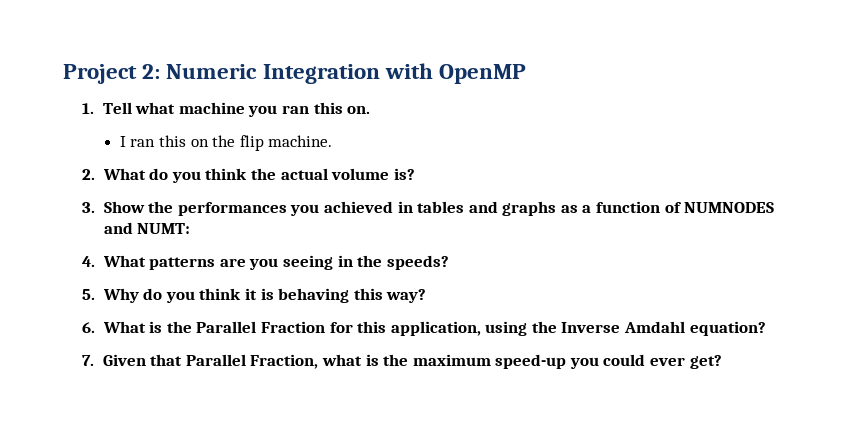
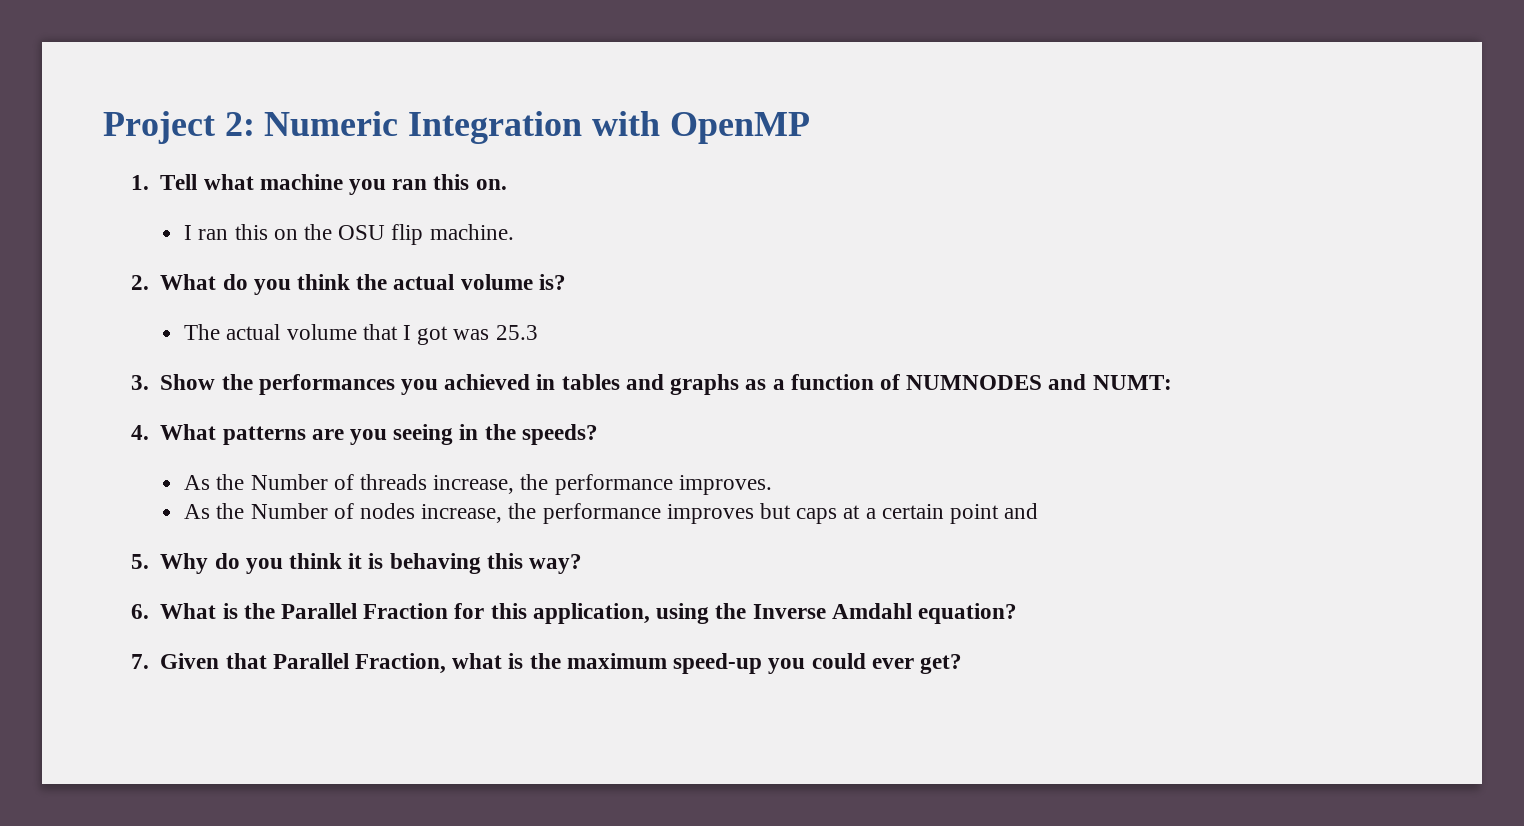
(236, 141) none -> [338,225,386,240] OSU
(415, 174) none -> [184,324,538,345] // The actual volume that I got was 25.3
(449, 262) none -> [184,474,772,495] [184,503,1039,524] // As the Number of threads increase, the performance improves. // As the Number of nodes increase, the performance improves but caps at a certain point and

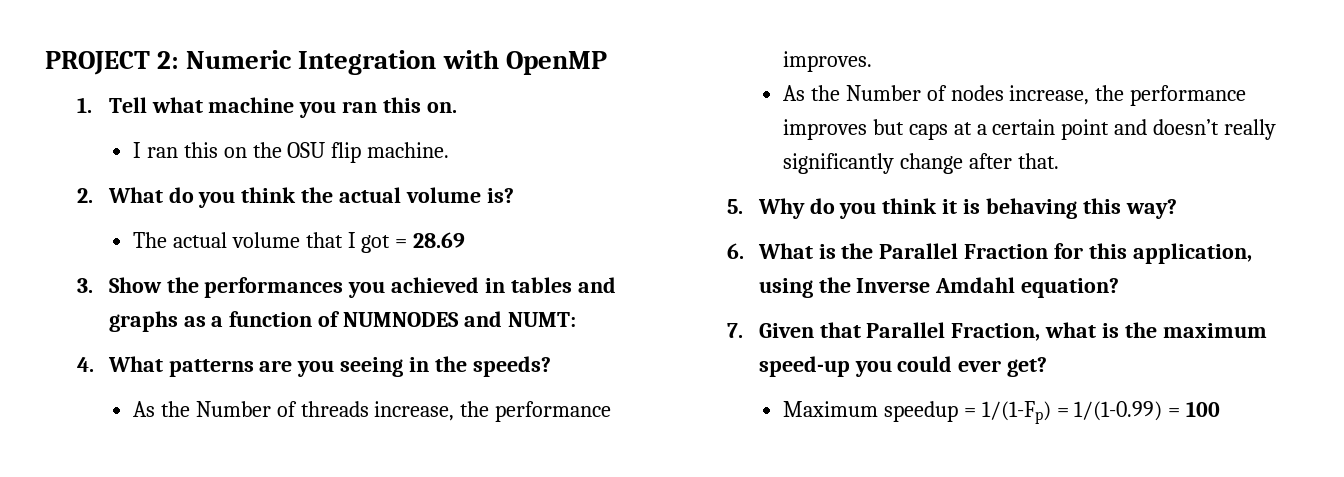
[103,111,215,144] Project -> [45,51,150,75] PROJECT
[453,325,538,340] was 25.3 -> [395,232,466,248] = 28.69
(1039, 511) none -> [1153,119,1277,140] [782,153,1059,174] doesn’t really significantly change after that.
(962, 664) none -> [782,401,1221,424] // Maximum speedup = 1/(1-Fp) = 1/(1-0.99) = 100

